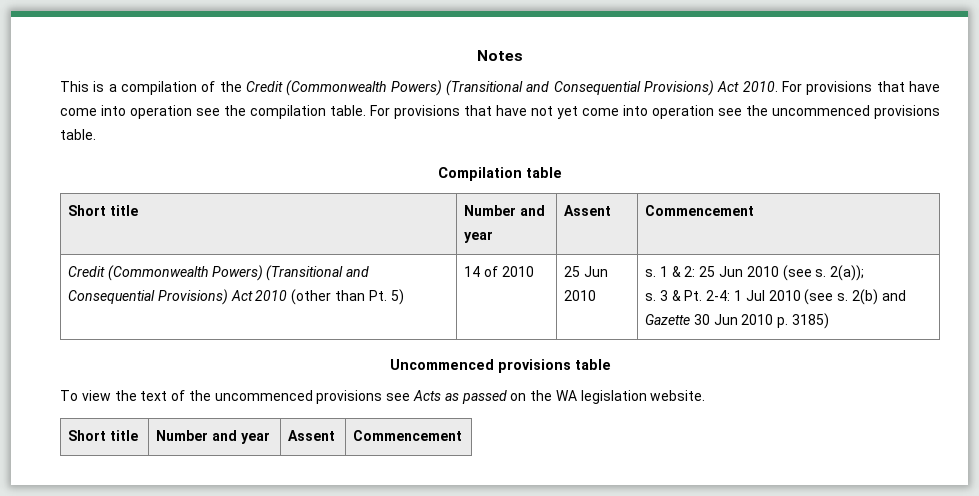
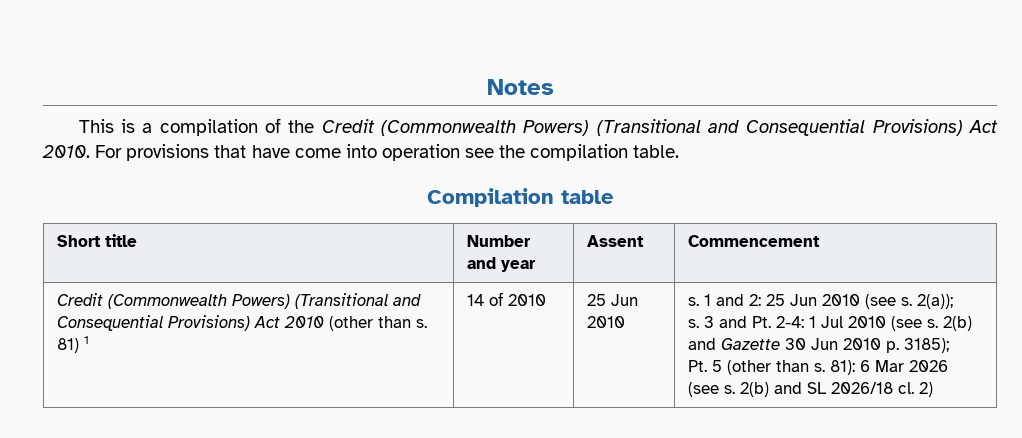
[370,105,940,119] [60,129,96,140] For provisions that have not yet come into operation see the uncommenced provisions table. -> (680, 151) none
[368,289,404,305] Pt. 5) -> [416,319,428,328] [57,336,90,353] s. 81) 1
[671,266,681,277] & -> [716,294,745,306] and
[671,290,681,301] & -> [719,316,748,328] and
[791,313,829,329] [389,359,611,373] [60,390,706,404] [68,430,138,441] [156,430,270,444] [288,430,336,441] [353,430,463,441] 3185) // Uncommenced provisions table // To view the text of the uncommenced provisions see Acts as passed on the WA legislation website. // Short title | Number and year | Assent | Commencement -> [904,338,950,353] [688,360,949,375] [688,382,934,397] 3185); // Pt. 5 (other than s. 81): 6 Mar 2026 (see s. 2(b) and SL 2026/18 cl. 2)

